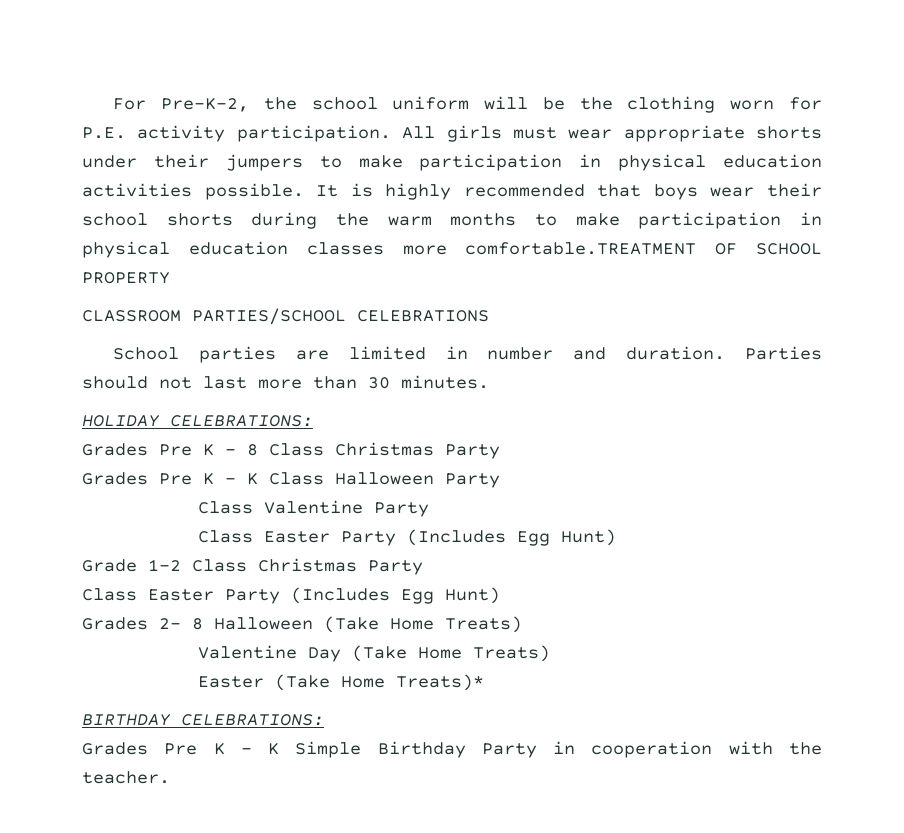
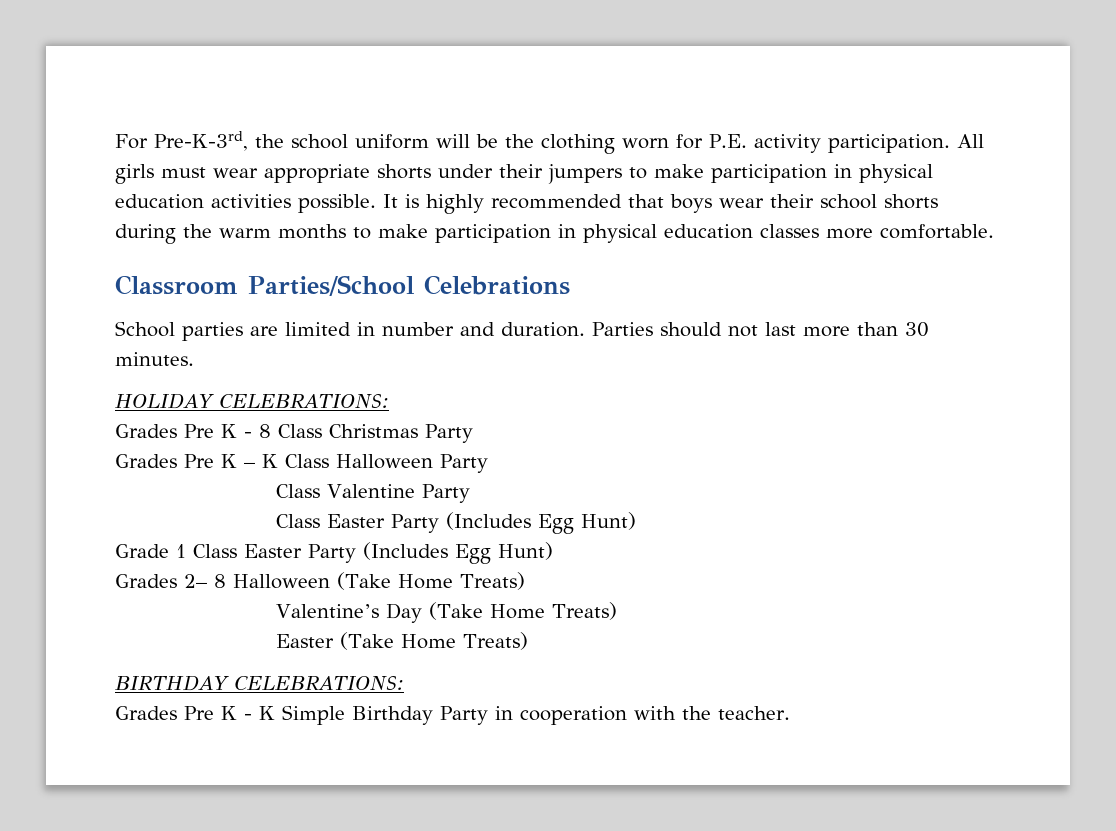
[161,98,250,112] Pre-K-2, -> [154,131,248,151] Pre-K-3rd,
[465,242,822,255] [82,272,170,284] [82,308,489,325] comfortable.TREATMENT OF SCHOOL PROPERTY // CLASSROOM PARTIES/SCHOOL CELEBRATIONS -> [880,224,994,239] [115,275,570,296] comfortable. // Classroom Parties/School Celebrations
[148,558,423,575] 1-2 Class Christmas Party // -> [176,544,186,558] 1
[198,645,298,659] Valentine -> [275,604,379,618] Valentine’s
[396,674,485,691] Treats)* -> [462,632,528,650] Treats)

